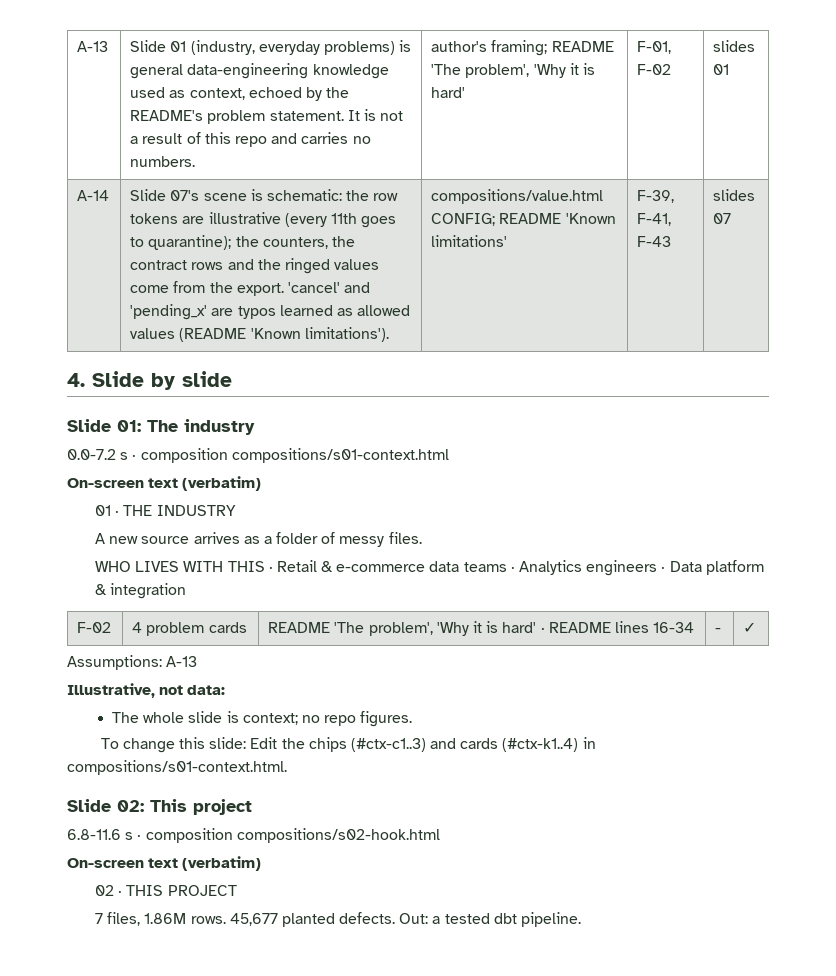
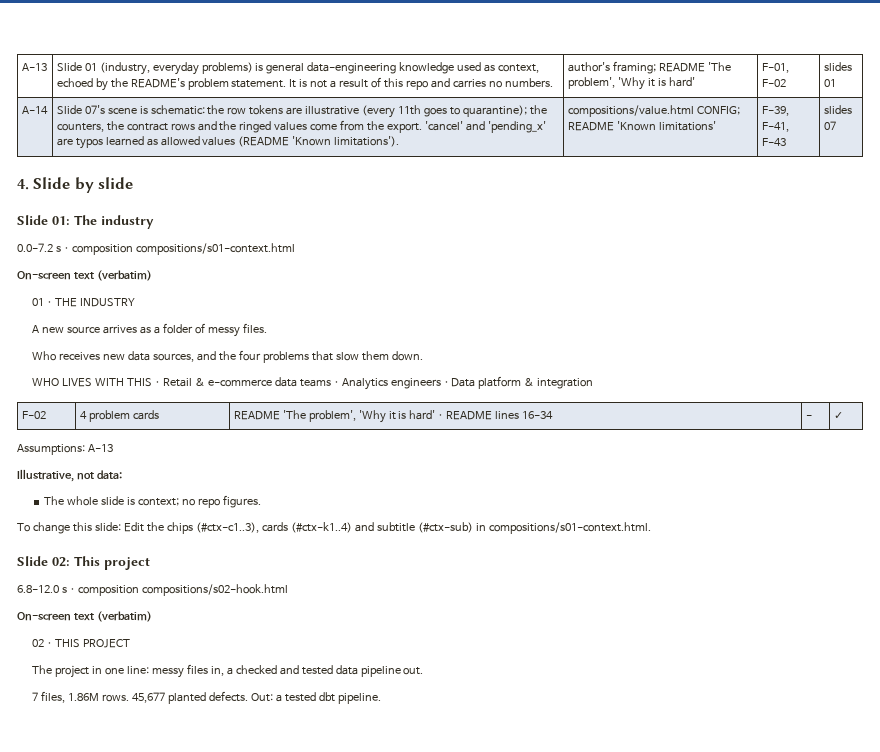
(422, 538) none -> [31,350,423,363] // Who receives new data sources, and the four problems that slow them down.
[350,738,579,752] (#ctx-c1..3) and cards (#ctx-k1..4) -> [195,522,473,533] (#ctx-c1..3), cards (#ctx-k1..4) and subtitle (#ctx-sub)
[67,829,121,840] 6.8-11.6 -> [17,585,59,593] 6.8-12.0
(237, 890) none -> [31,664,424,678] // The project in one line: messy files in, a checked and tested data pipeline out.

